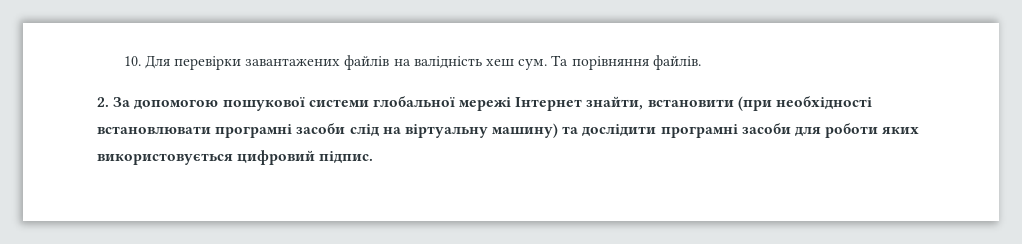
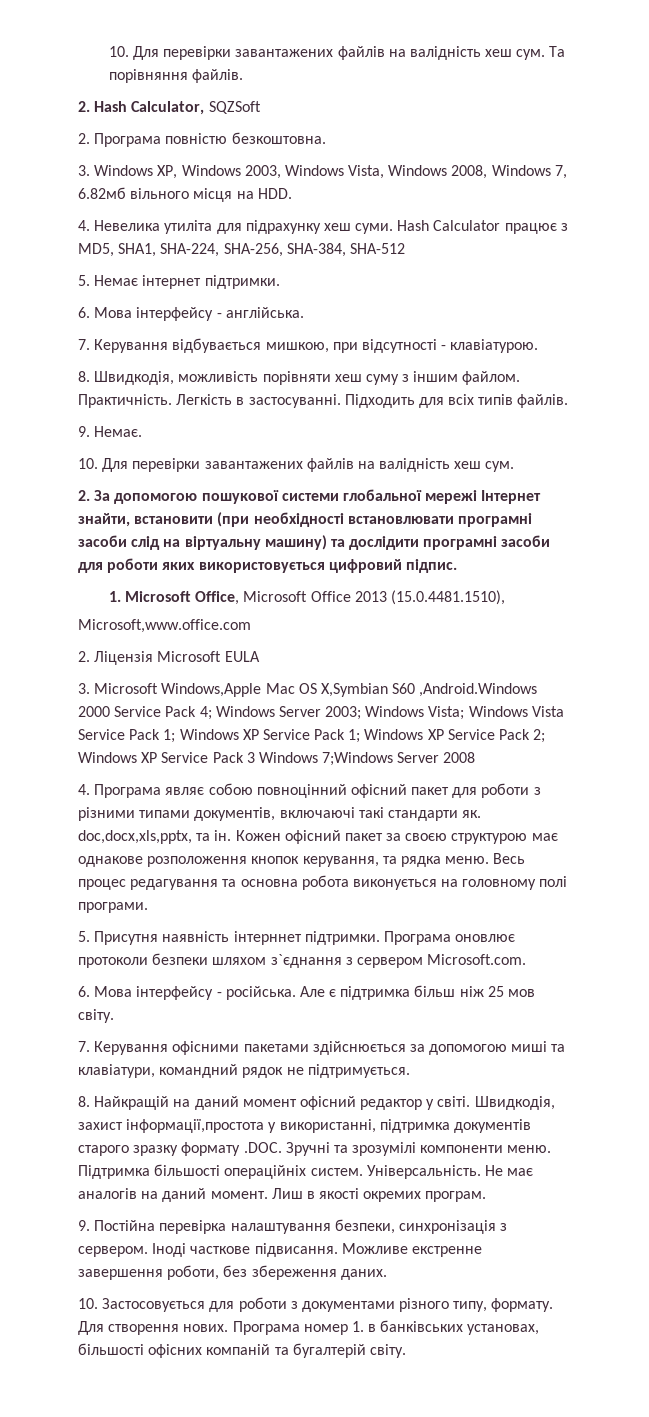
(701, 62) none -> [78,101,261,115] [78,132,326,147] [78,165,567,179] [78,187,292,202] [78,220,568,234] [78,243,405,257] [78,275,280,289] [78,307,304,321] [78,338,539,353] [78,371,521,385] [78,394,569,408] [78,426,143,437] [78,458,515,472] // 2. Hash Calculator, SQZSoft // 2. Програма повністю безкоштовна. // 3. Windows XP, Windows 2003, Windows Vista, Windows 2008, Windows 7, 6.82мб вільного місця на HDD. // 4. Невелика утиліта для підрахунку хеш суми. Hash Calculator працює з MD5, SHA1, SHA-224, SHA-256, SHA-384, SHA-512 // 5. Немає інтернет підтримки. // 6. Мова інтерфейсу - англійська. // 7. Керування відбувається мишкою, при відсутності - клавіатурою. // 8. Швидкодія, можливість порівняти хеш суму з іншим файлом. Практичність. Легкість в застосуванні. Підходить для всіх типів файлів. // 9. Немає. // 10. Для перевірки завантажених файлів на валідність хеш сум.
(374, 157) none -> [108,590,505,605] [78,619,251,633] [78,651,260,665] [78,683,538,697] [78,706,564,720] [78,729,546,743] [78,752,476,766] [78,783,541,798] [78,807,482,821] [78,830,558,844] [78,853,526,867] [78,875,568,890] [78,902,148,913] [78,931,516,945] [78,953,527,968] [78,985,536,1000] [78,1009,114,1023] [78,1041,566,1055] [78,1064,410,1078] [78,1096,555,1110] [78,1119,531,1133] [78,1142,552,1156] [78,1164,534,1179] [78,1188,487,1202] [78,1219,508,1234] [78,1243,482,1257] [78,1265,387,1280] [78,1297,554,1312] [78,1320,540,1335] [78,1343,406,1358] // 1. Microsoft Office, Microsoft Office 2013 (15.0.4481.1510), // Microsoft,www.office.com // 2. Ліцензія Microsoft EULA // 3. Microsoft Windows,Apple Mac OS X,Symbian S60 ,Android.Windows 2000 Service Pack 4; Windows Server 2003; Windows Vista; Windows Vista Service Pack 1; Windows XP Service Pack 1; Windows XP Service Pack 2; Windows XP Service Pack 3 Windows 7;Windows Server 2008 // 4. Програма являє собою повноцінний офісний пакет для роботи з різними типами документів, включаючі такі стандарти як. doc,docx,xls,pptx, та ін. Кожен офісний пакет за своєю структурою має однакове розположення кнопок керування, та рядка меню. Весь процес редагування та основна робота виконується на головному полі програми. // 5. Присутня наявність інтерннет підтримки. Програма оновлює протоколи безпеки шляхом з`єднання з сервером Microsoft.com. // 6. Мова інтерфейсу - російська. Але є підтримка більш ніж 25 мов світу. // 7. Керування офісними пакетами здійснюється за допомогою миші та клавіатури, командний рядок не підтримується. // 8. Найкращій на даний момент офісний редактор у світі. Швидкодія, захист інформації,простота у використанні, підтримка документів старого зразку формату .DOC. Зручні та зрозумілі компоненти меню. Підтримка більшості операційніх систем. Універсальність. Не має аналогів на даний момент. Лиш в якості окремих програм. // 9. Постійна пeревірка налаштування безпеки, синхронізація з сервером. Іноді часткове підвисання. Можливе екстренне завершення роботи, без збереження даних. // 10. Застосовується для роботи з документами різного типу, формату. Для створення нових. Програма номер 1. в банківських установах, більшості офісних компаній та бугалтерій світу.

